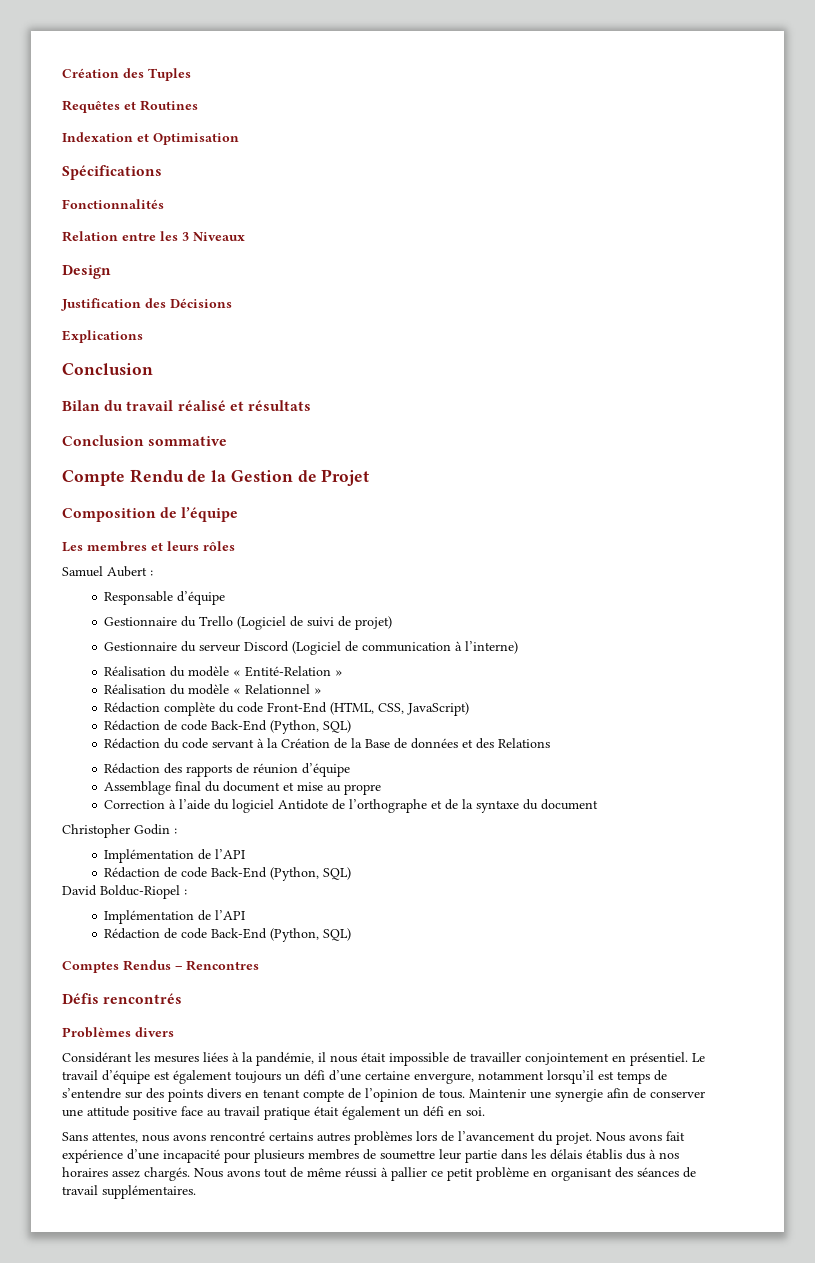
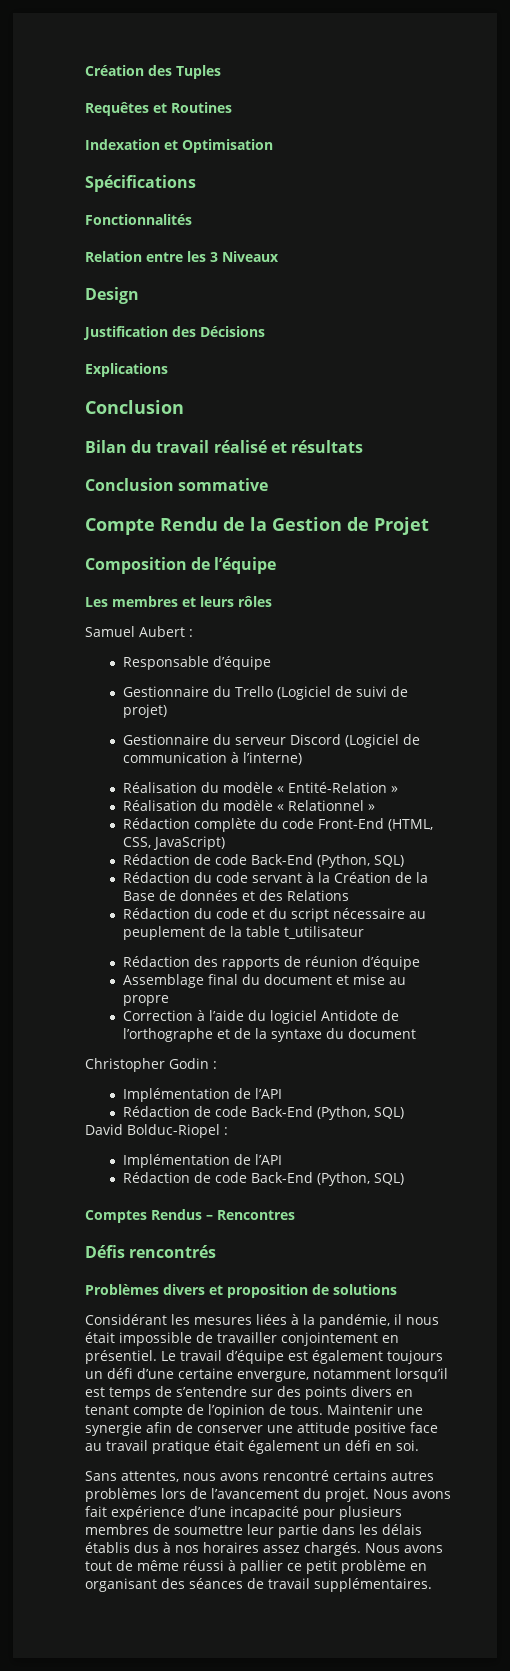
(551, 743) none -> [122,908,426,922] [122,926,364,940] // Rédaction du code et du script nécessaire au peuplement de la table t_utilisateur
(174, 1032) none -> [209,1284,397,1298] et proposition de solutions

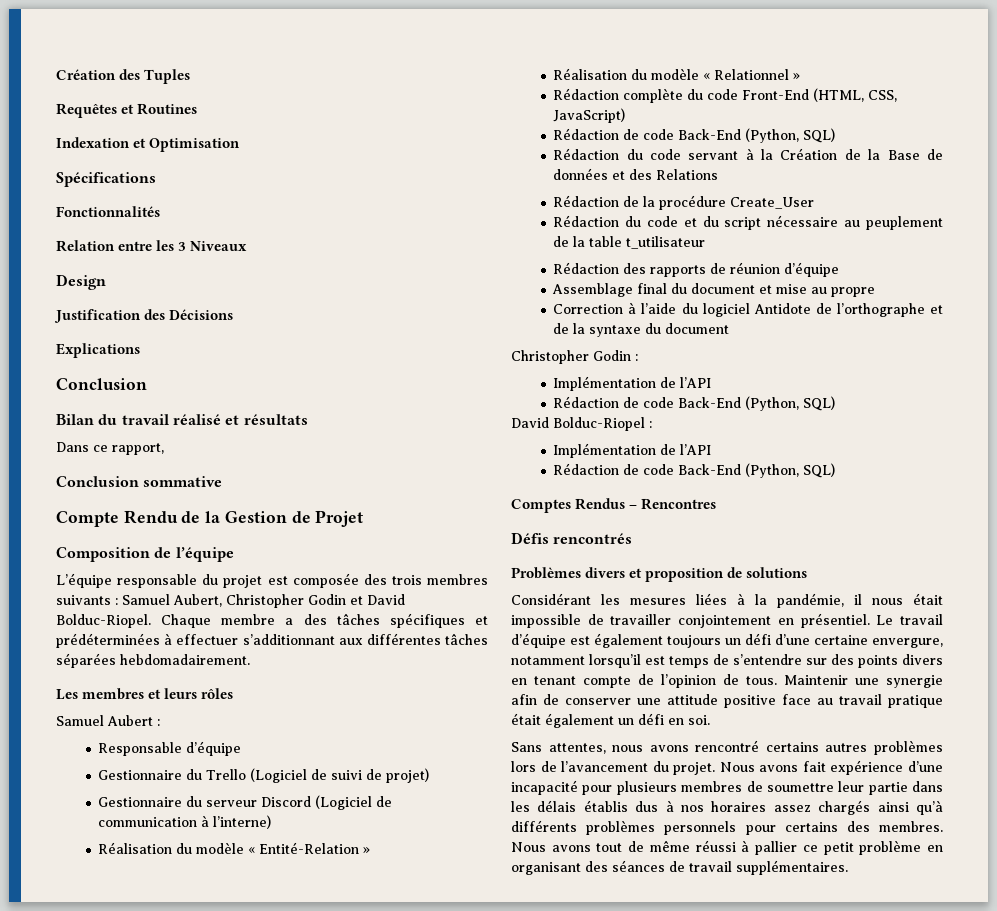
(363, 446) none -> [56,442,164,455] // Dans ce rapport,
(277, 565) none -> [56,573,488,588] [56,594,405,608] [56,613,489,628] [56,633,489,648] [56,653,250,668] // L’équipe responsable du projet est composée des trois membres suivants : Samuel Aubert, Christopher Godin et David Bolduc-Riopel. Chaque membre a des tâches spécifiques et prédéterminées à effectuer s’additionnant aux différentes tâches séparées hebdomadairement.
(349, 895) none -> [553,195,815,210] // Rédaction de la procédure Create_User
[304,1542,361,1556] chargés. -> [818,800,943,815] [511,820,943,835] chargés ainsi qu’à différents problèmes personnels pour certains des membres.

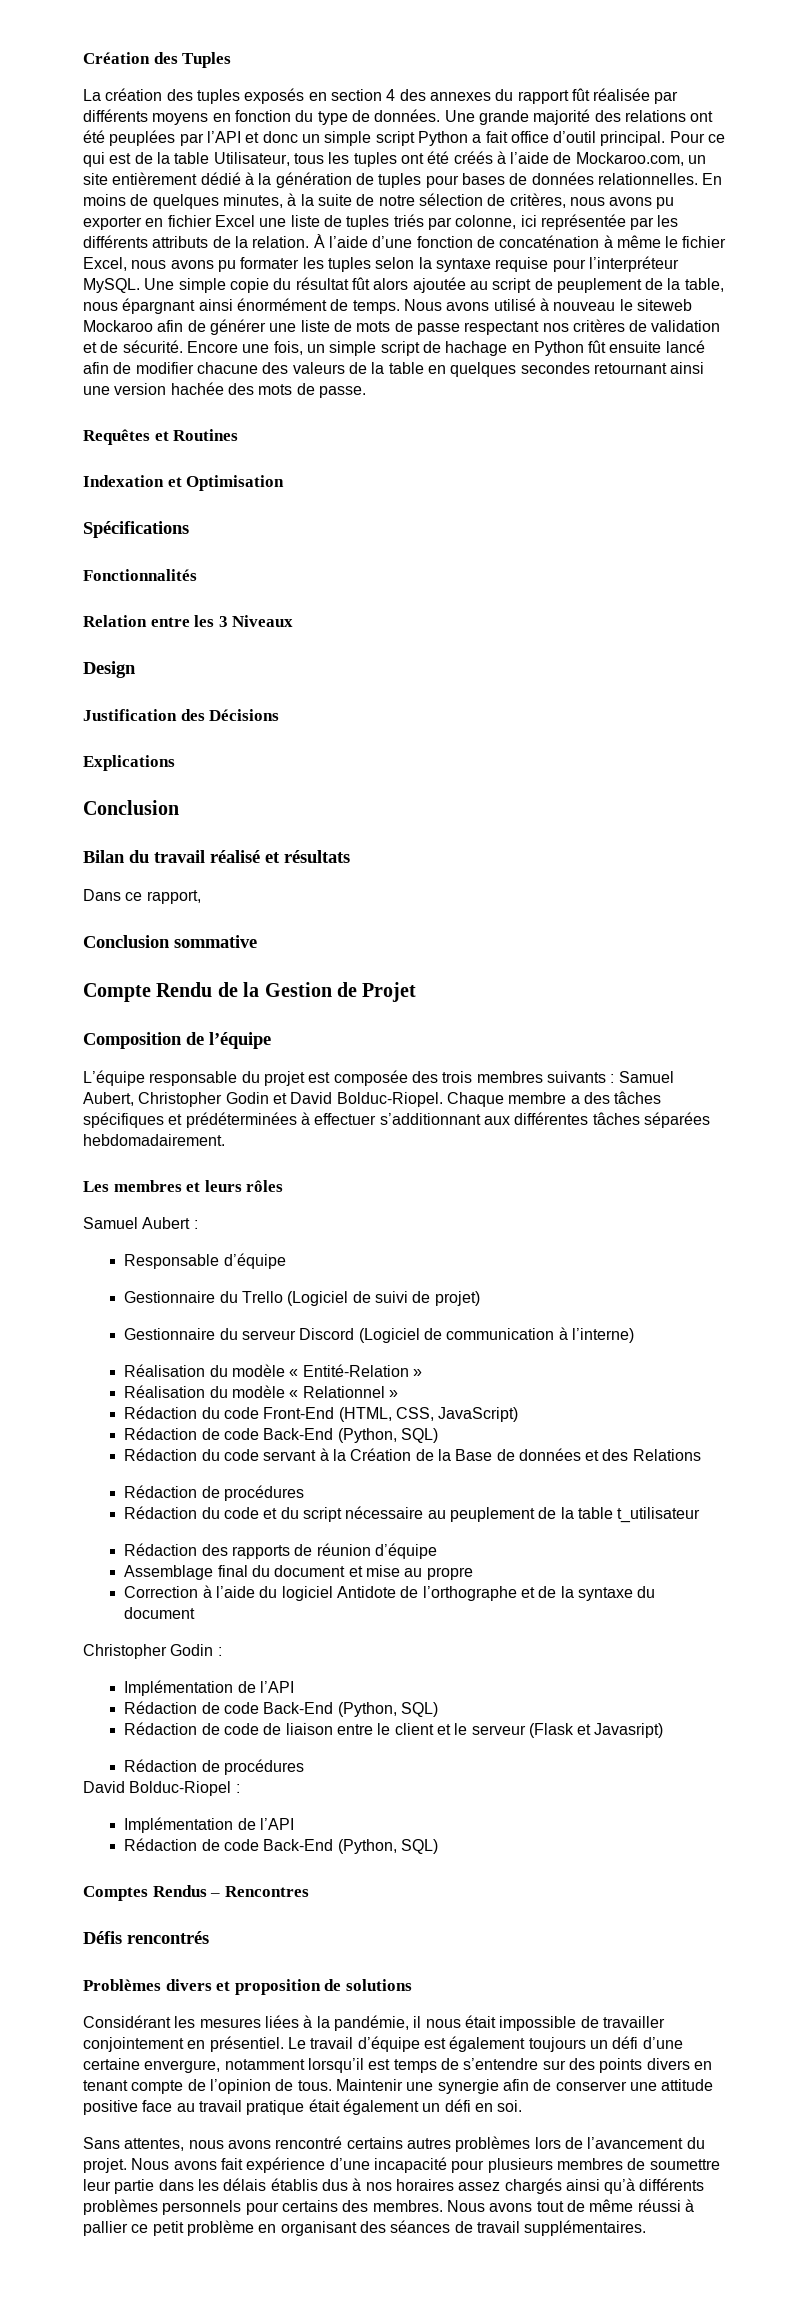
(191, 76) none -> [83,88,679,104] [83,109,714,125] [83,130,726,146] [83,151,707,167] [83,172,723,188] [83,193,675,209] [83,214,679,230] [83,234,727,248] [83,256,679,272] [83,277,724,293] [83,298,692,314] [83,319,721,335] [83,340,705,356] [83,362,705,377] [83,382,366,398] // La création des tuples exposés en section 4 des annexes du rapport fût réalisée par différents moyens en fonction du type de données. Une grande majorité des relations ont été peuplées par l’API et donc un simple script Python a fait office d’outil principal. Pour ce qui est de la table Utilisateur, tous les tuples ont été créés à l’aide de Mockaroo.com, un site entièrement dédié à la génération de tuples pour bases de données relationnelles. En moins de quelques minutes, à la suite de notre sélection de critères, nous avons pu exporter en fichier Excel une liste de tuples triés par colonne, ici représentée par les différents attributs de la relation. À l’aide d’une fonction de concaténation à même le fichier Excel, nous avons pu formater les tuples selon la syntaxe requise pour l’interpréteur MySQL. Une simple copie du résultat fût alors ajoutée au script de peuplement de la table, nous épargnant ainsi énormément de temps. Nous avons utilisé à nouveau le siteweb Mockaroo afin de générer une liste de mots de passe respectant nos critères de validation et de sécurité. Encore une fois, un simple script de hachage en Python fût ensuite lancé afin de modifier chacune des valeurs de la table en quelques secondes retournant ainsi une version hachée des mots de passe.
[623,88,684,103] complète -> (198, 1412) none
[643,195,815,210] la procédure Create_User -> [223,1485,304,1501] procédures
(836, 403) none -> [124,1722,664,1738] [124,1759,304,1775] // Rédaction de code de liaison entre le client et le serveur (Flask et Javasript) // Rédaction de procédures

